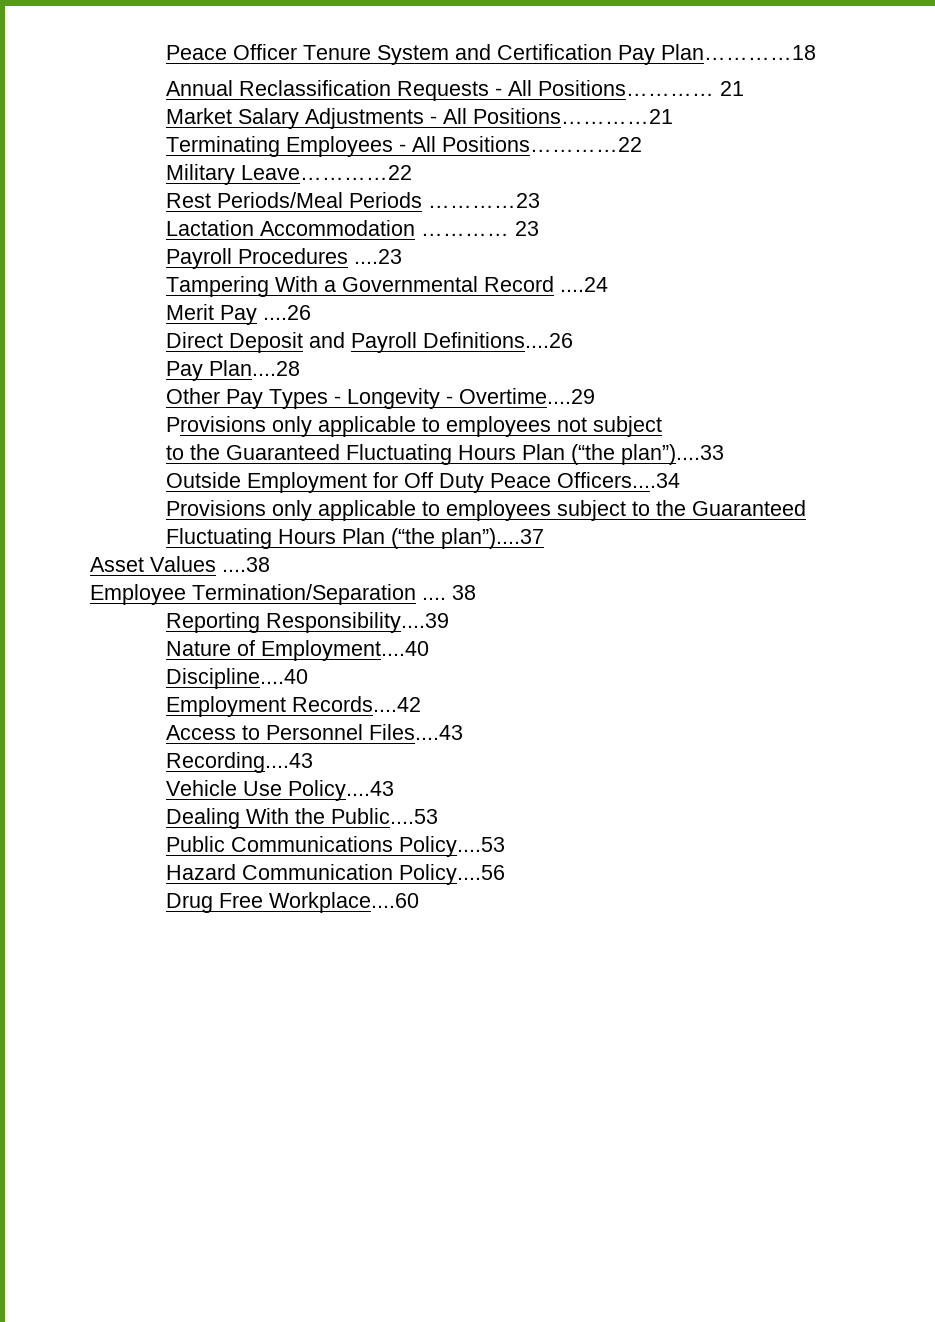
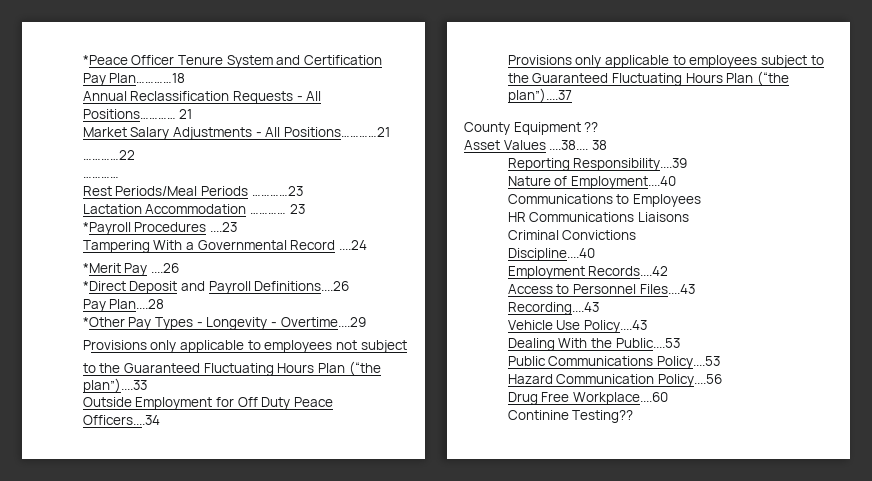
[165,45,227,60] Peace -> [82,55,128,65] *Peace
[165,136,642,157] [165,164,412,185] Terminating Employees - All Positions…………22 // Military Leave…………22 -> [82,150,135,160] [82,176,119,178] …………22 // …………
[165,248,232,269] Payroll -> [82,222,131,235] *Payroll
[165,304,214,320] Merit -> [82,263,121,273] *Merit
[165,332,223,348] Direct -> [82,281,126,291] *Direct
[165,388,220,404] Other -> [82,317,125,327] *Other
(544, 538) none -> [464,122,599,135] // County Equipment ??
[222,557,270,572] [90,584,446,605] ....38 // Employee Termination/Separation .... -> [549,140,589,150] ....38....
(429, 650) none -> [507,194,702,207] [507,212,690,222] [507,230,637,240] // Communications to Employees // HR Communications Liaisons // Criminal Convictions
(419, 902) none -> [507,410,634,423] // Continine Testing??

